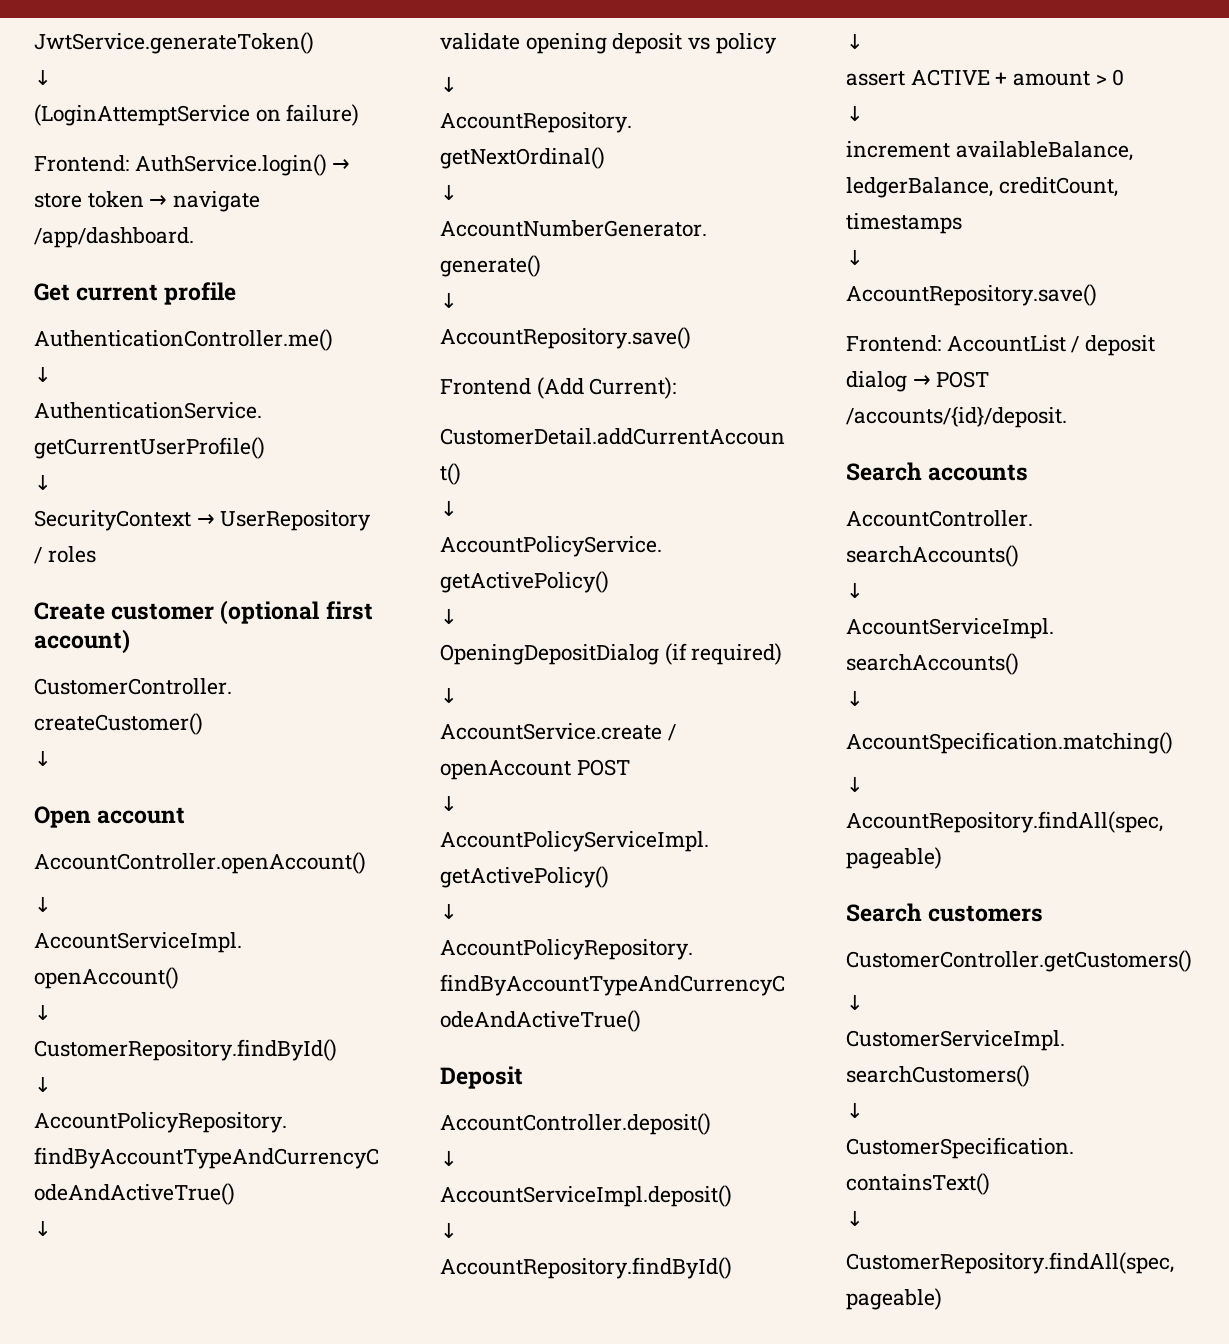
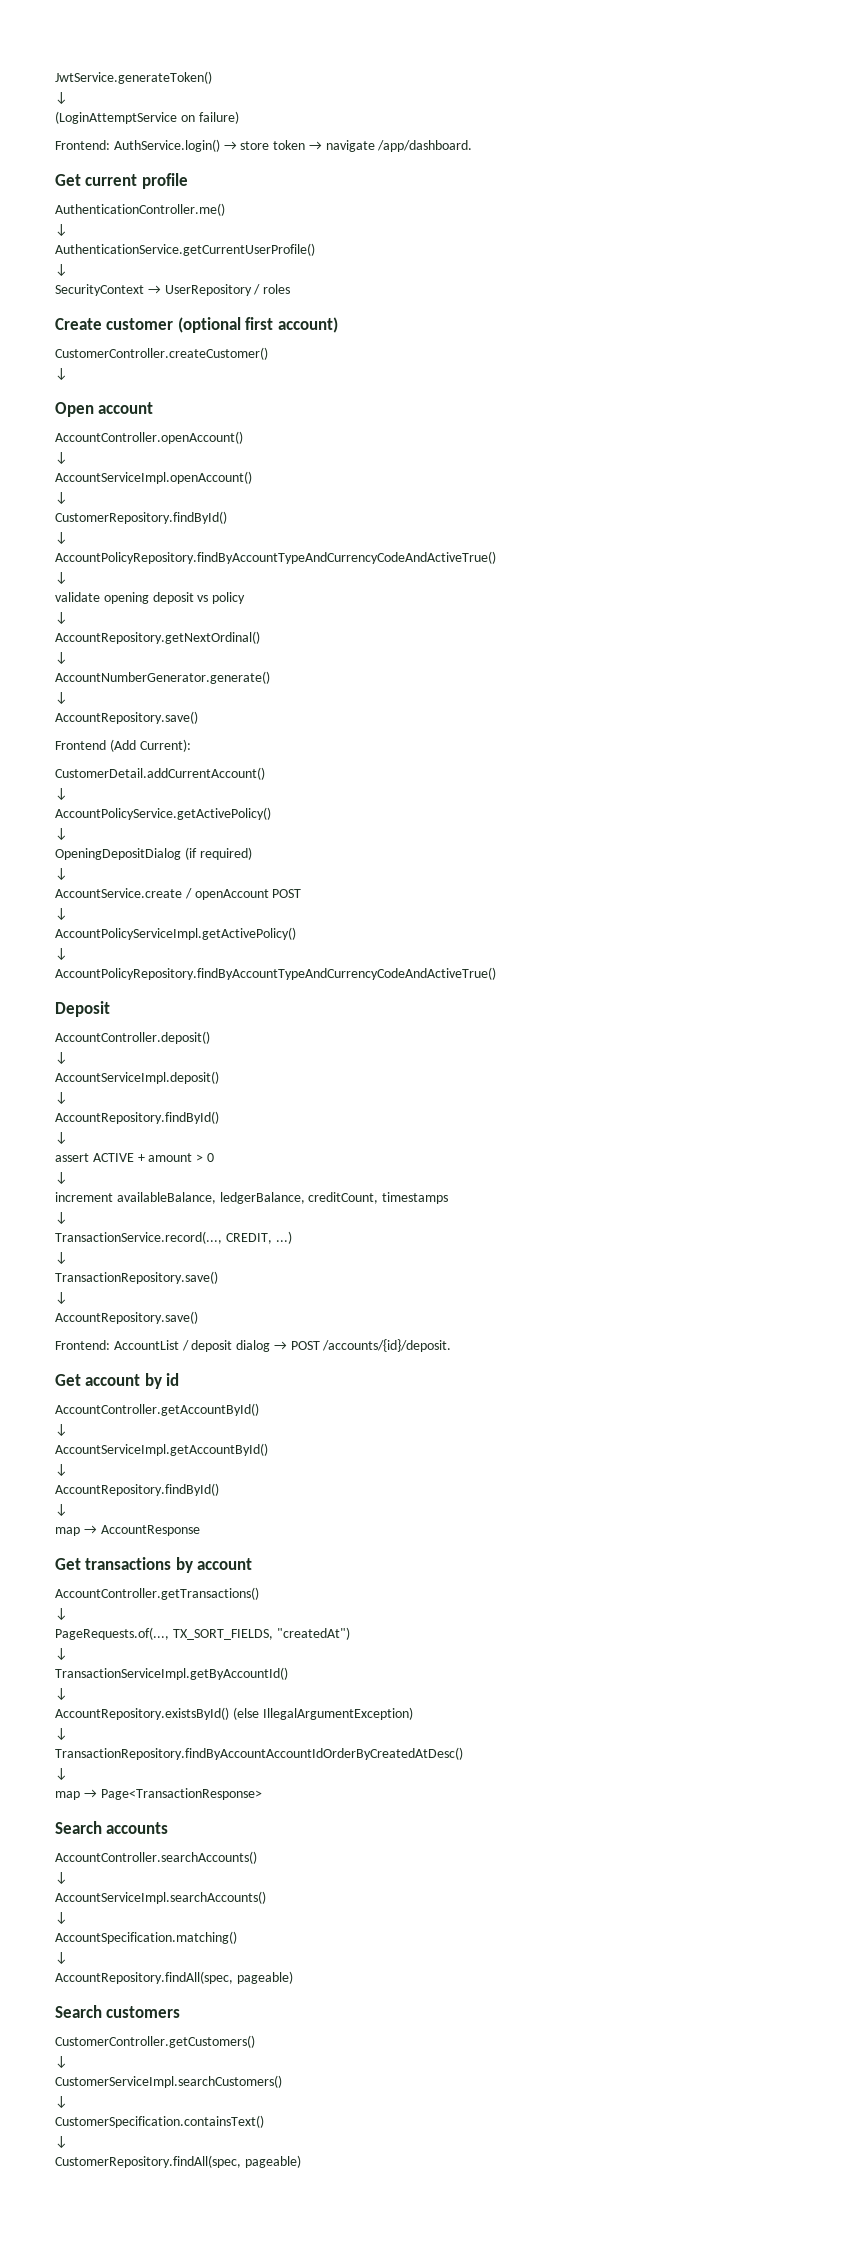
(864, 257) none -> [55,1231,292,1244] [55,1252,68,1265] [55,1271,218,1284] [55,1292,68,1305] // TransactionService.record(..., CREDIT, ...) // ↓ // TransactionRepository.save() // ↓
(1067, 417) none -> [55,1373,180,1389] [55,1403,259,1416] [55,1424,68,1437] [55,1443,268,1456] [55,1464,68,1477] [55,1483,219,1496] [55,1504,68,1517] [55,1525,200,1536] [55,1557,253,1573] [55,1587,259,1600] [55,1608,68,1621] [55,1627,350,1640] [55,1648,68,1661] [55,1667,288,1680] [55,1688,68,1701] [55,1707,413,1720] [55,1728,68,1741] [55,1747,463,1760] [55,1768,68,1781] [55,1788,262,1800] // Get account by id // AccountController.getAccountById() // ↓ // AccountServiceImpl.getAccountById() // ↓ // AccountRepository.findById() // ↓ // map → AccountResponse // Get transactions by account // AccountController.getTransactions() // ↓ // PageRequests.of(..., TX_SORT_FIELDS, "createdAt") // ↓ // TransactionServiceImpl.getByAccountId() // ↓ // AccountRepository.existsById() (else IllegalArgumentException) // ↓ // TransactionRepository.findByAccountAccountIdOrderByCreatedAtDesc() // ↓ // map → Page<TransactionResponse>

